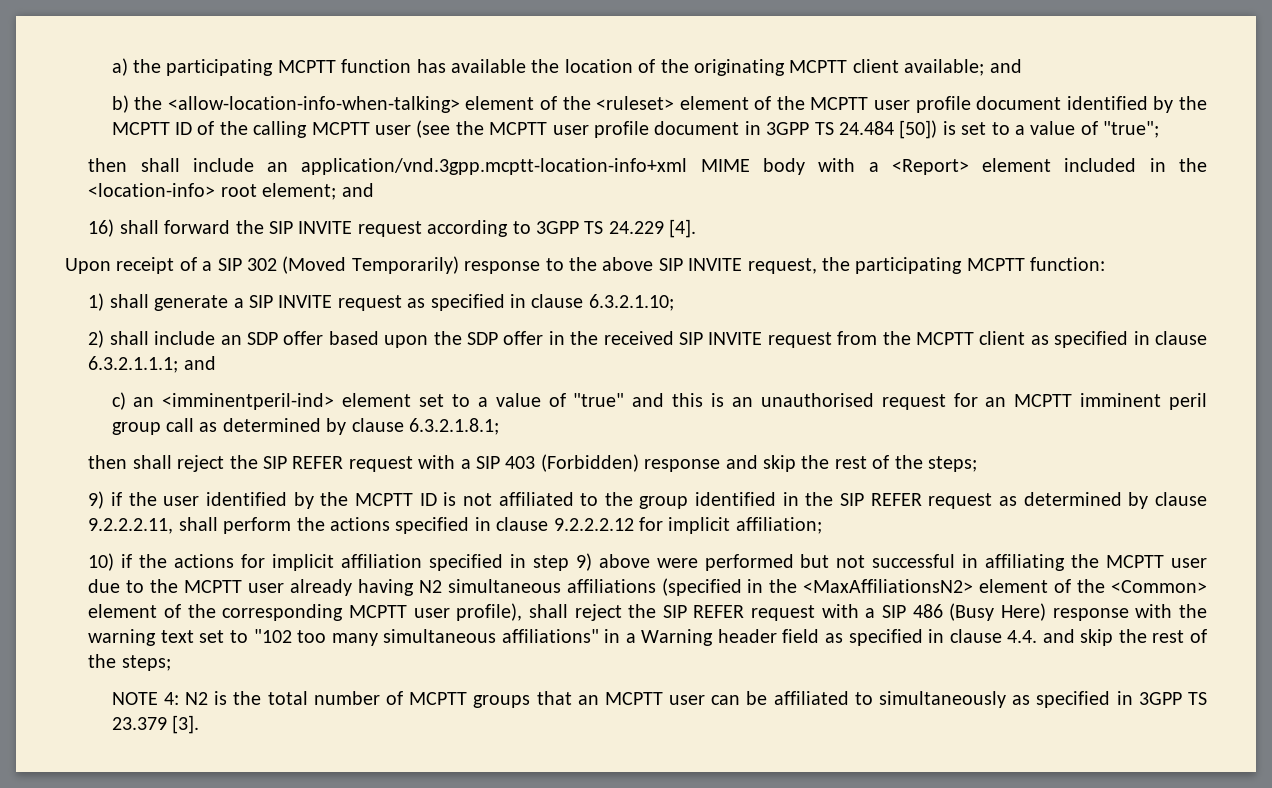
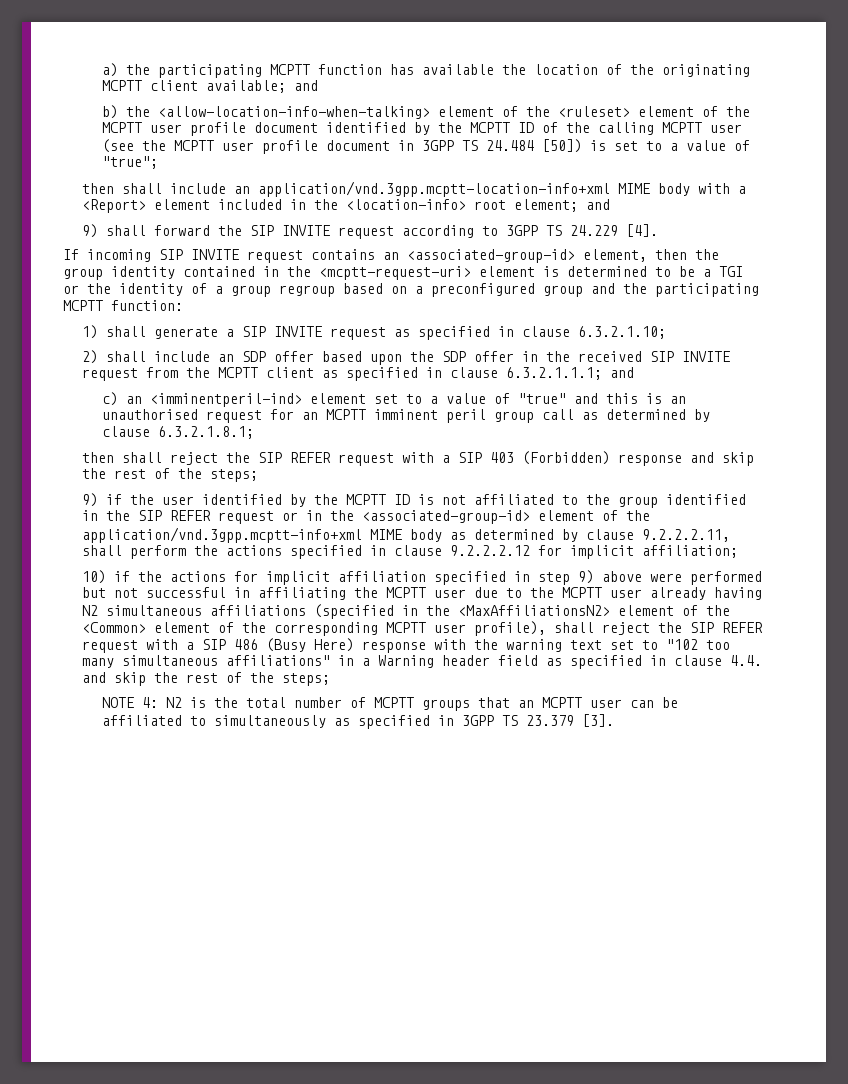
[88,219,115,237] 16) -> [82,224,99,238] 9)
[65,256,817,274] Upon receipt of a SIP 302 (Moved Temporarily) response to the above SIP INVITE request, -> [63,249,719,263] [63,266,743,280] [63,283,615,297] If incoming SIP INVITE request contains an <associated-group-id> element, then the group identity contained in the <mcptt-request-uri> element is determined to be a TGI or the identity of a group regroup based on a preconfigured group and
(993, 501) none -> [282,510,651,524] [82,527,443,543] or in the <associated-group-id> element of the application/vnd.3gpp.mcptt-info+xml MIME body

